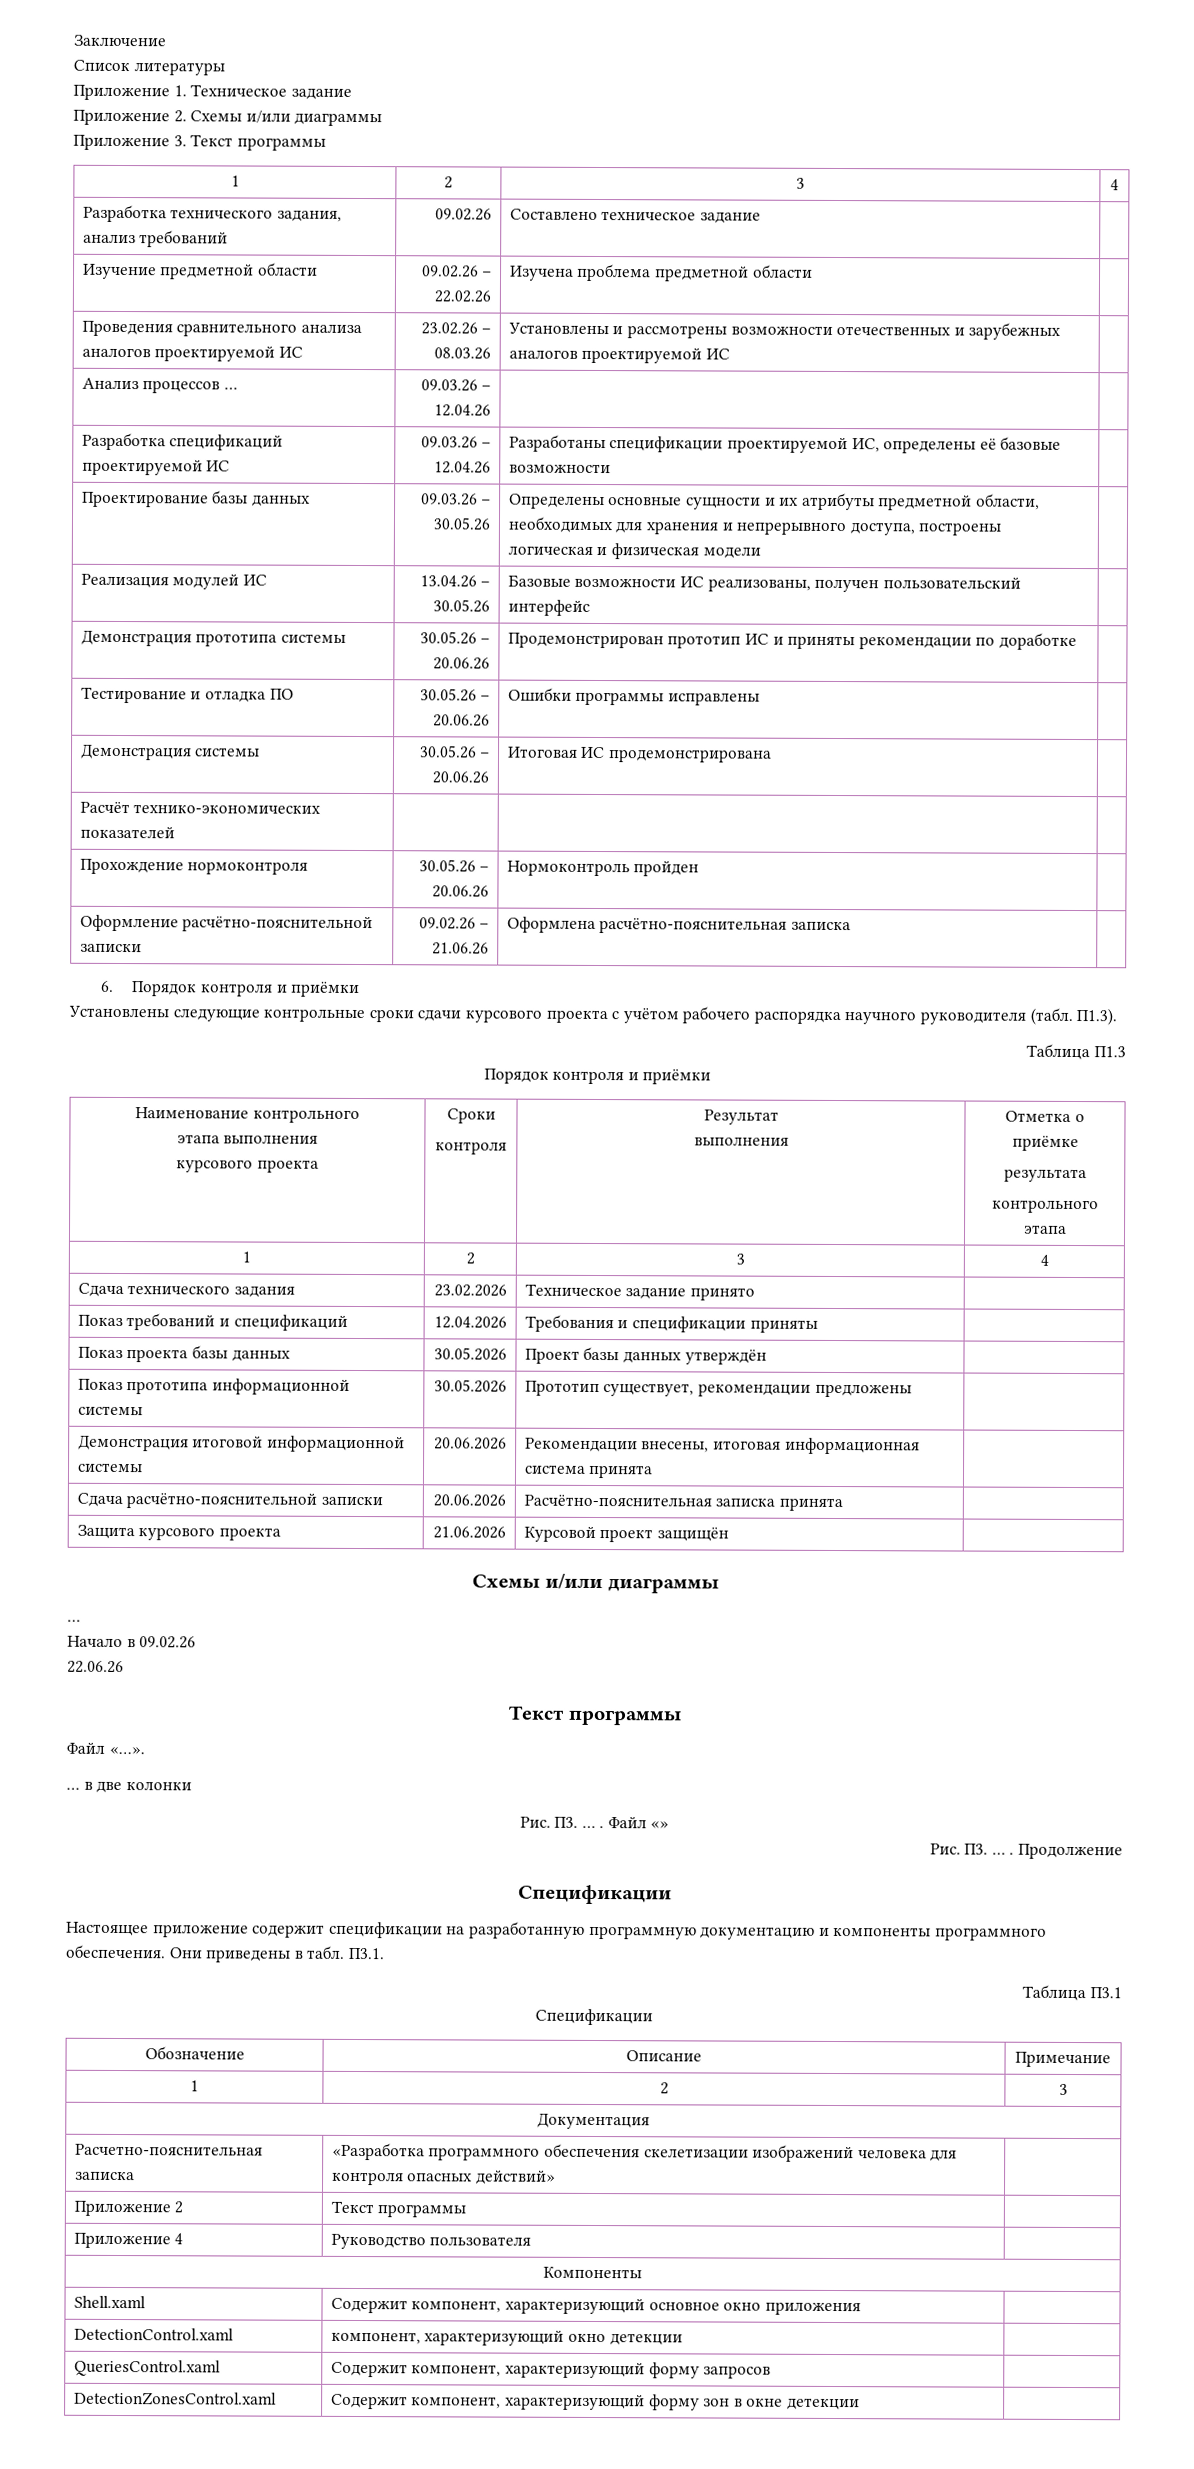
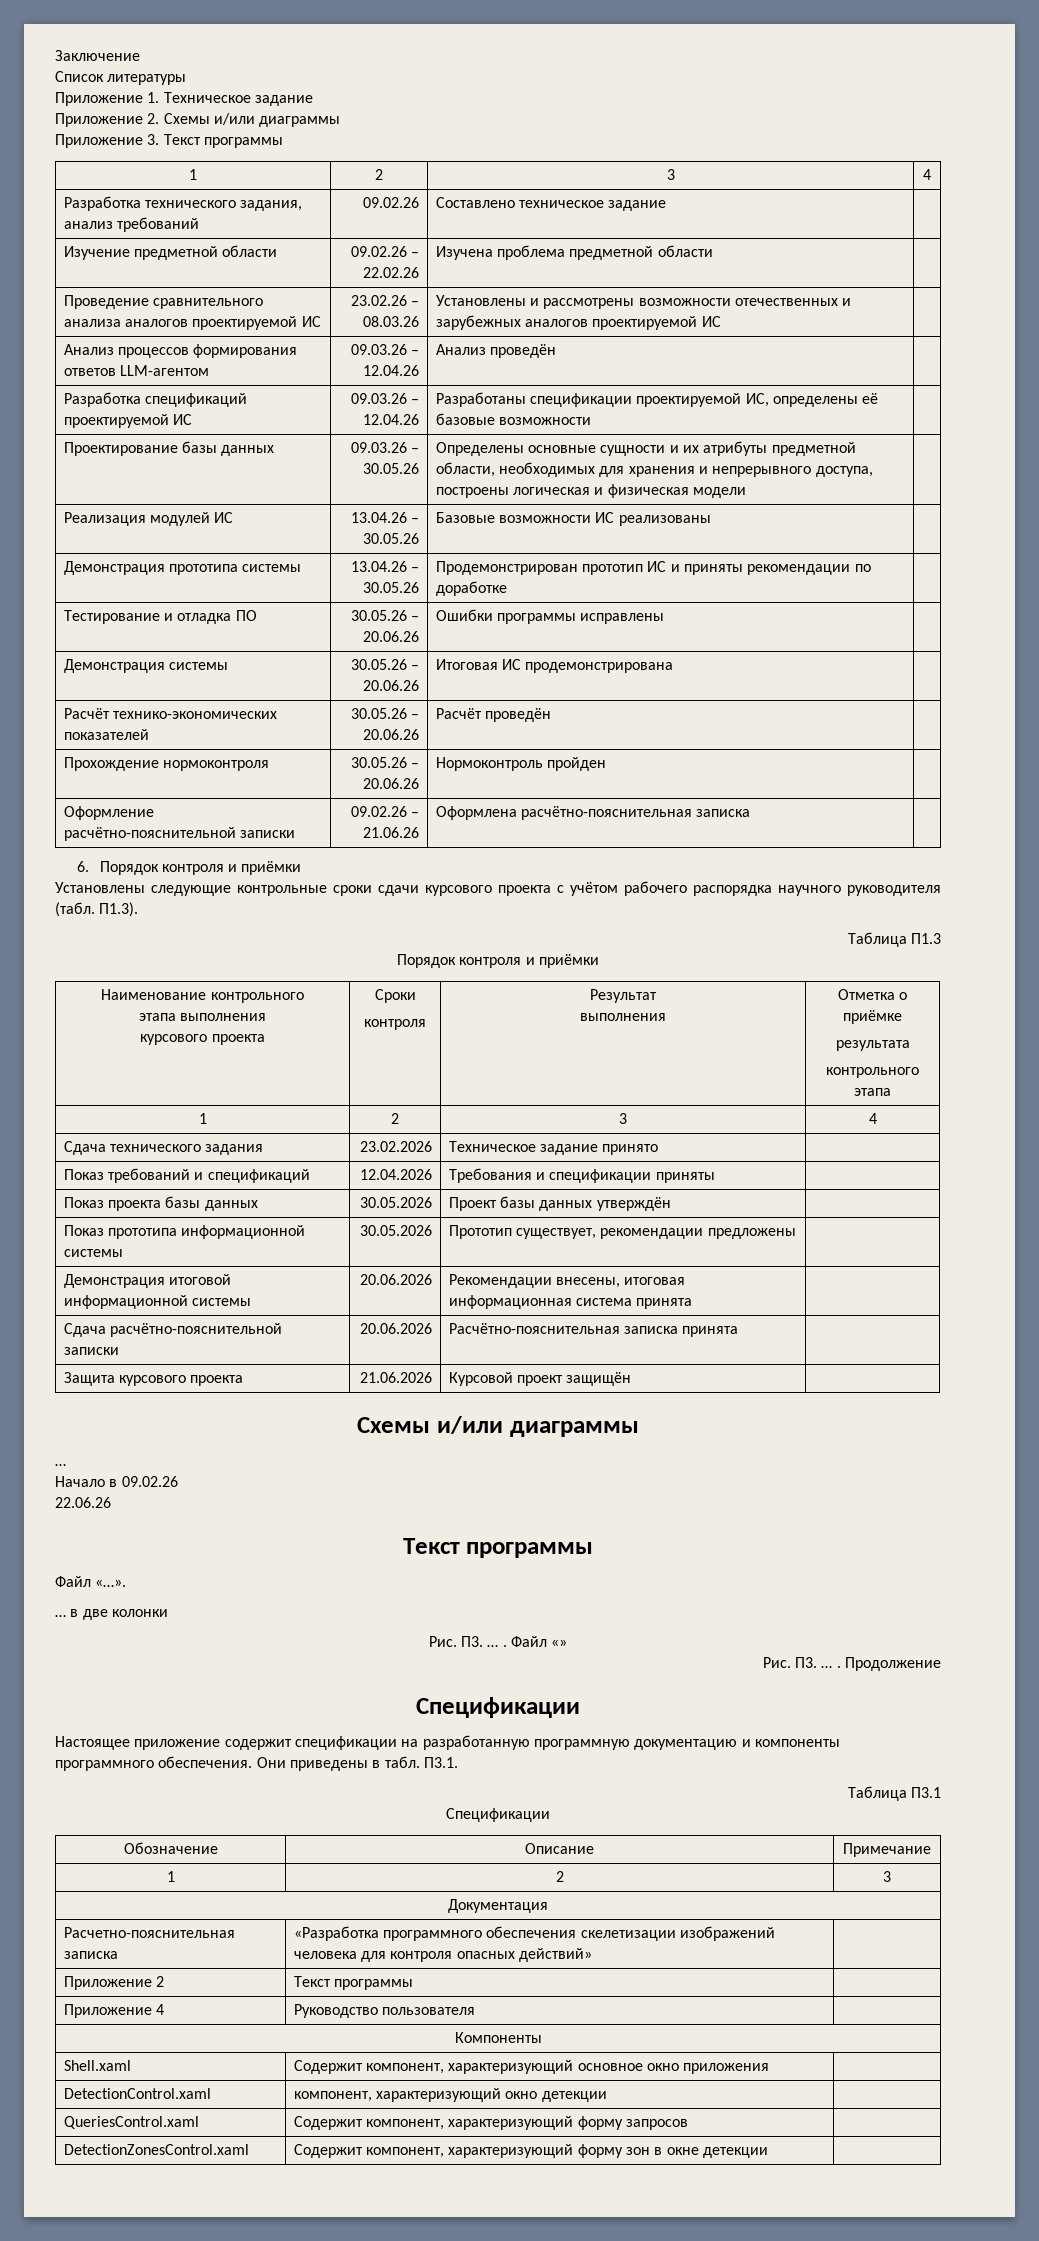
[81,320,173,337] Проведения -> [63,295,149,309] Проведение
[223,387,238,390] [420,379,492,392] [434,404,492,417] … | 09.03.26 – 12.04.26 | -> [193,344,298,358] [63,365,210,376] [350,344,420,355] [363,365,420,376] [435,344,557,358] формирования ответов LLM-агентом | 09.03.26 – 12.04.26 | Анализ проведён
[707,576,1021,593] [507,599,590,616] реализованы, получен пользовательский интерфейс -> [618,515,711,526] реализованы
[419,631,491,645] [433,657,491,670] 30.05.26 – 20.06.26 -> [350,561,420,572] [363,582,420,593] 13.04.26 – 30.05.26
(175, 832) | -> [350,708,420,719] [363,729,420,740] [435,708,552,722] 30.05.26 – 20.06.26 | Расчёт проведён

